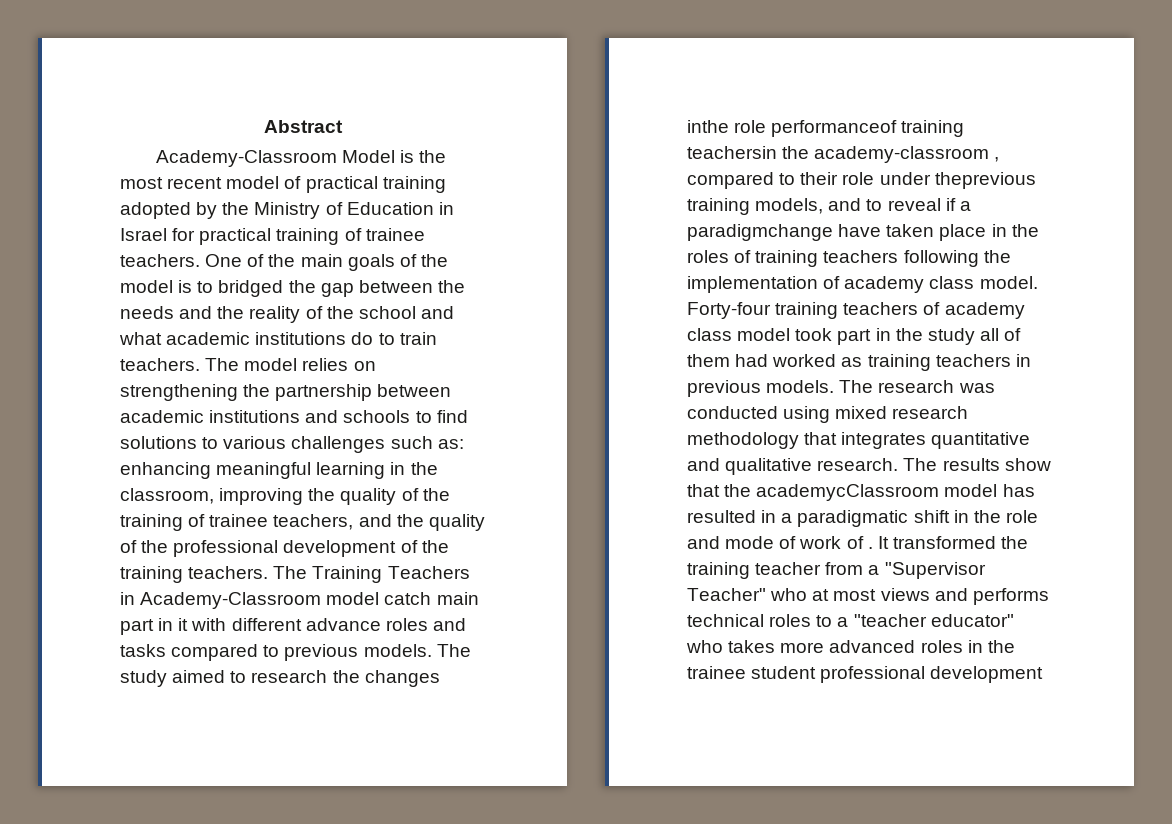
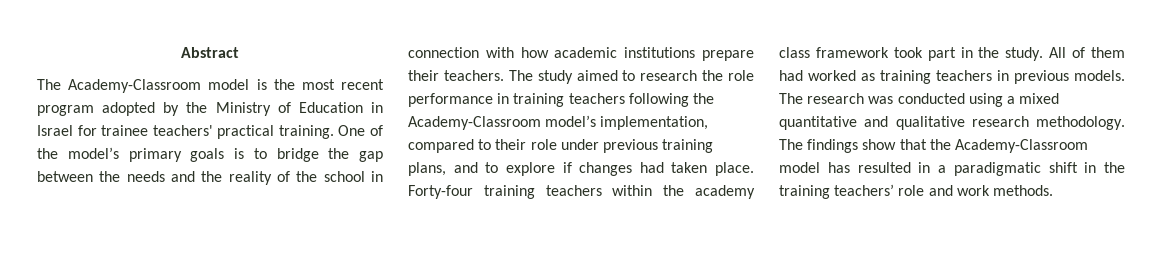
[155,150,395,167] Academy-Classroom Model -> [37,79,250,93] The Academy-Classroom model
[226,176,446,193] model of practical training -> [37,105,94,116] program
[199,228,425,245] [120,254,448,271] [120,280,173,293] practical training of trainee teachers. One of the main goals of the model -> [101,125,383,139] [37,147,225,162] trainee teachers' practical training. One of the model’s primary goals
[218,280,284,297] bridged -> [276,148,319,162] bridge
[420,306,454,319] [119,332,437,345] [120,358,376,371] [120,384,452,401] [120,410,468,423] [120,436,464,453] [120,462,438,479] [120,488,450,505] [120,514,485,531] [120,540,449,557] [120,566,470,583] [120,592,479,609] [120,618,466,635] [120,644,432,661] and what academic institutions do to train teachers. The model relies on strengthening the partnership between academic institutions and schools to find solutions to various challenges such as: enhancing meaningful learning in the classroom, improving the quality of the training of trainee teachers, and the quality of the professional development of the training teachers. The Training Teachers in Academy-Classroom model catch main part in it with different advance roles and tasks compared to previous models. -> [371,171,383,182] [408,47,754,61] [408,70,504,81] in connection with how academic institutions prepare their teachers.
[364,670,440,687] [687,120,965,137] [687,146,1000,163] changes inthe role performanceof training teachersin the academy-classroom , -> [728,70,754,81] [408,93,714,107] [408,115,709,130] role performance in training teachers following the Academy-Classroom model’s implementation,
[934,172,1036,189] [687,198,971,215] [687,224,1039,241] [687,250,1011,267] [687,276,1038,293] theprevious training models, and to reveal if a paradigmchange have taken place in the roles of training teachers following the implementation of academy class model. -> [602,139,714,153] [408,162,754,176] previous training plans, and to explore if changes had taken place.
[923,302,1025,319] [687,328,791,341] of academy class model -> [612,185,755,199] [779,47,889,58] within the academy class framework
[927,328,999,345] study all -> [1005,47,1067,61] study. All
[835,406,969,419] [687,432,1031,449] [687,458,1000,475] mixed research methodology that integrates quantitative and qualitative research. The results -> [1006,93,1060,104] [779,116,1125,130] [779,139,859,153] a mixed quantitative and qualitative research methodology. The findings
[756,484,940,501] academycClassroom -> [954,139,1088,153] Academy-Classroom
[1005,510,1038,523] [687,536,1029,549] [687,562,986,579] [687,588,1049,605] [687,614,1014,627] [686,640,1015,653] [687,666,1044,683] role and mode of work of . It transformed the training teacher from a "Supervisor Teacher" who at most views and performs technical roles to a "teacher educator" who takes more advanced roles in the trainee student professional development -> [779,184,1053,199] training teachers’ role and work methods.

